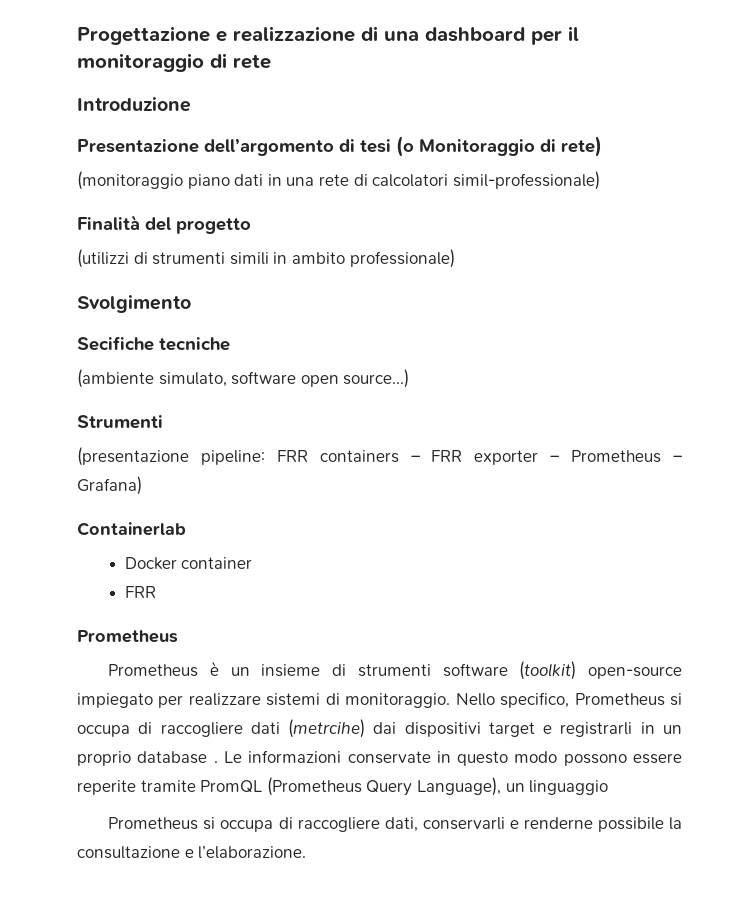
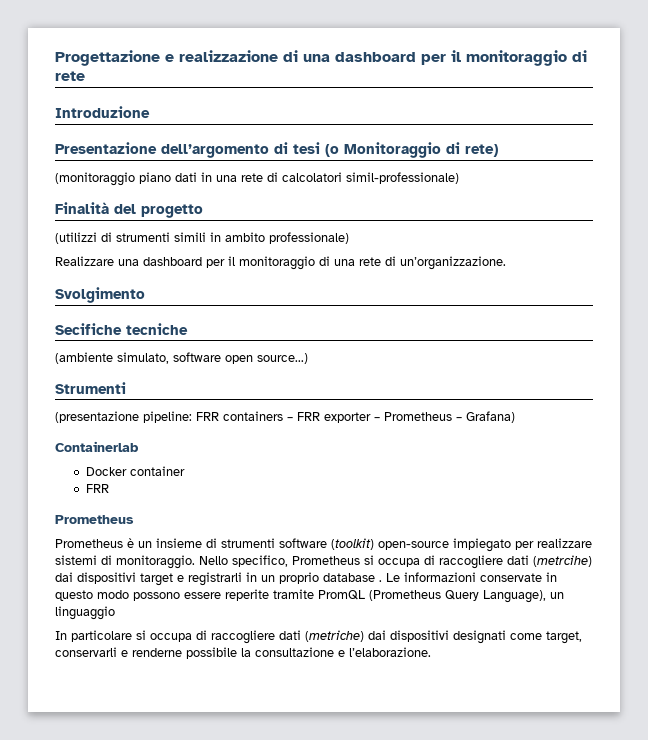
(455, 258) none -> [55,256,506,270] // Realizzare una dashboard per il monitoraggio di una rete di un’organizzazione.
[108,817,418,832] Prometheus si occupa di raccogliere dati, -> [55,630,582,644] In particolare si occupa di raccogliere dati (metriche) dai dispositivi designati come target,

